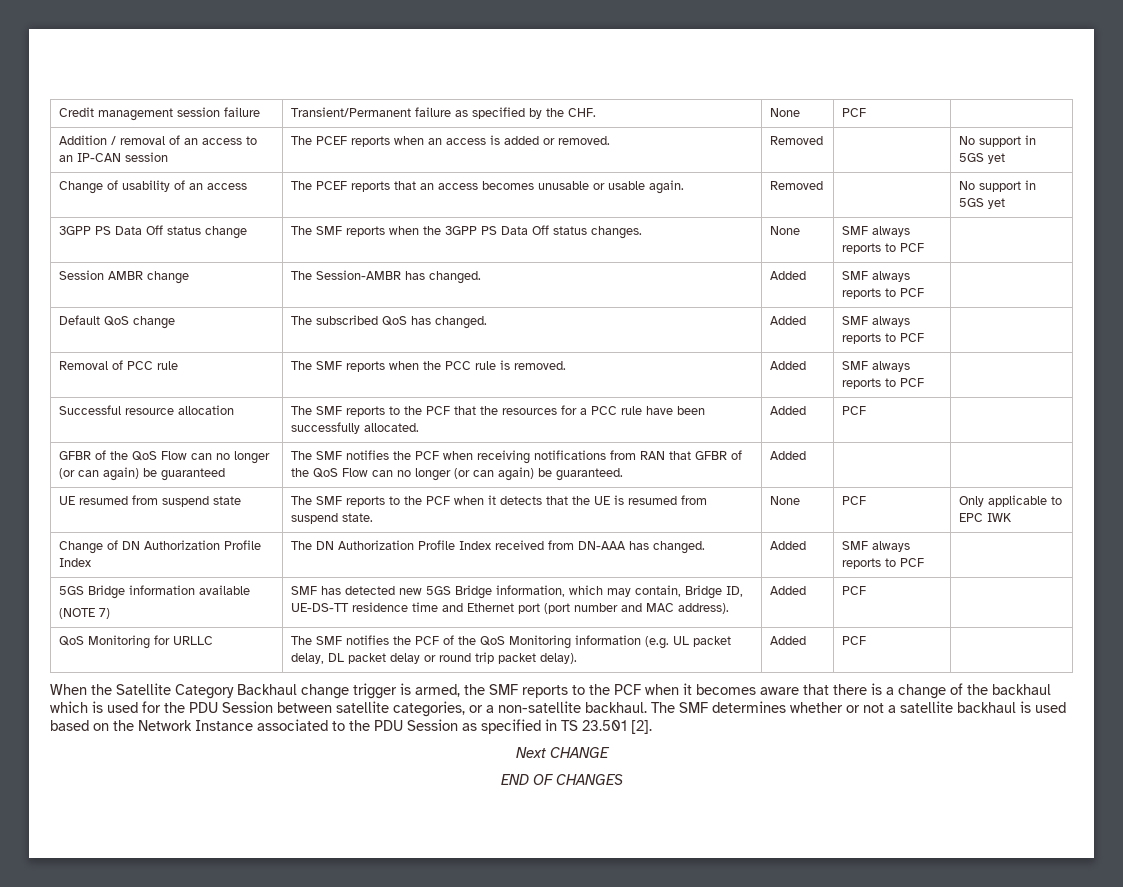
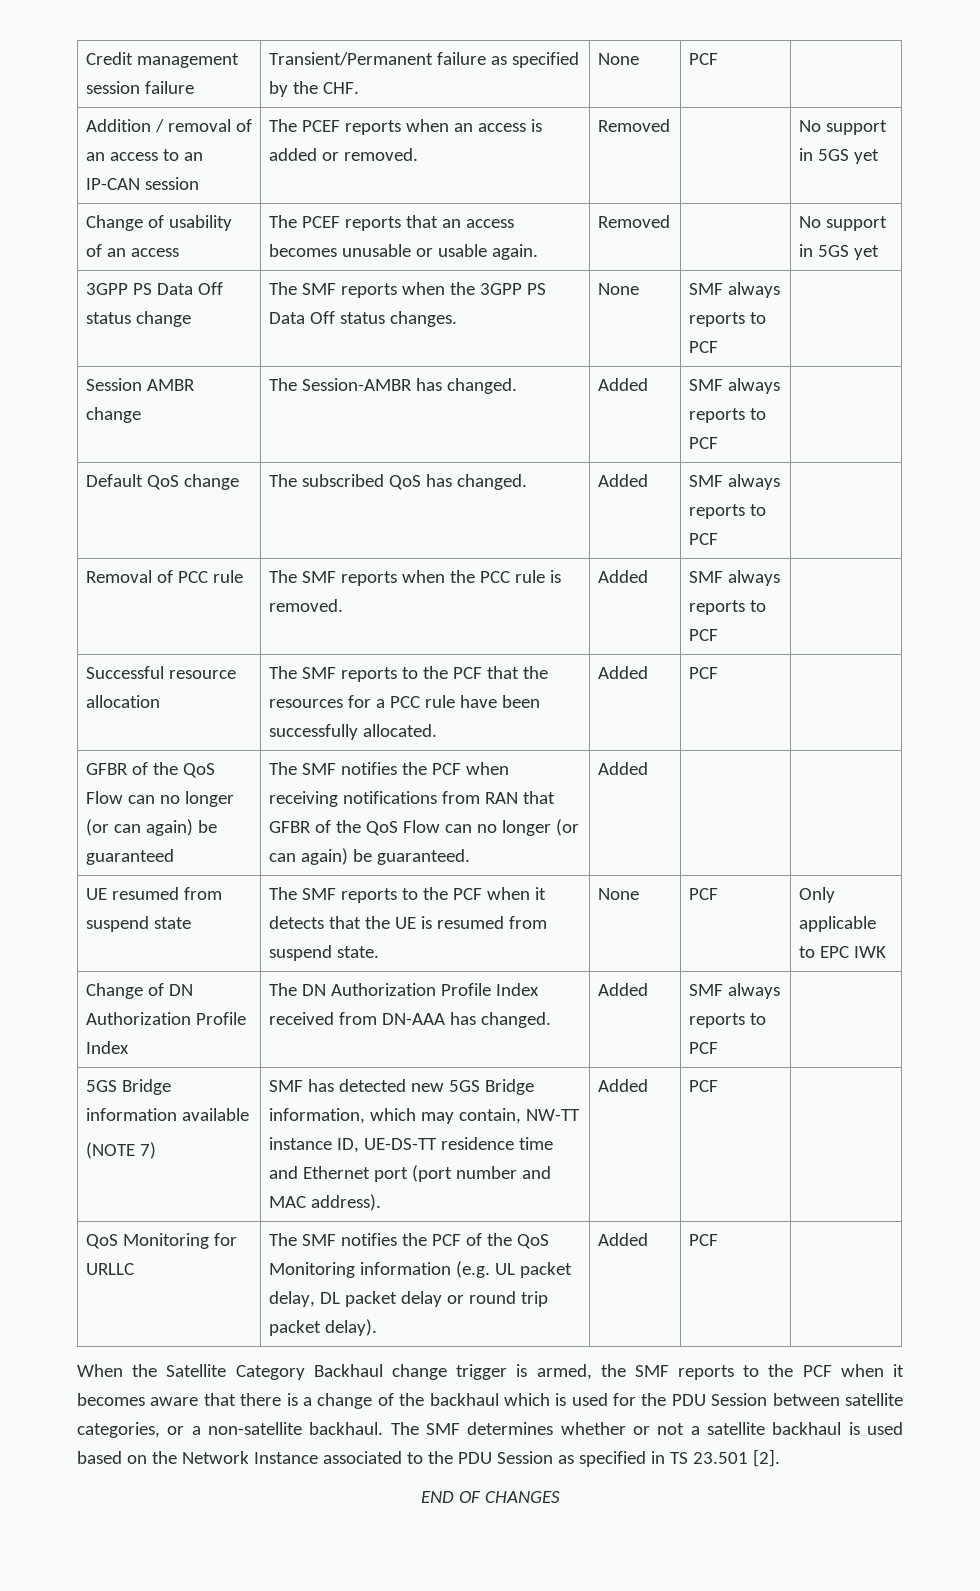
[684,585,722,599] Bridge -> [525,1109,580,1121] [268,1137,332,1150] NW-TT instance
[515,747,610,758] // Next CHANGE -> (780, 1458) none

